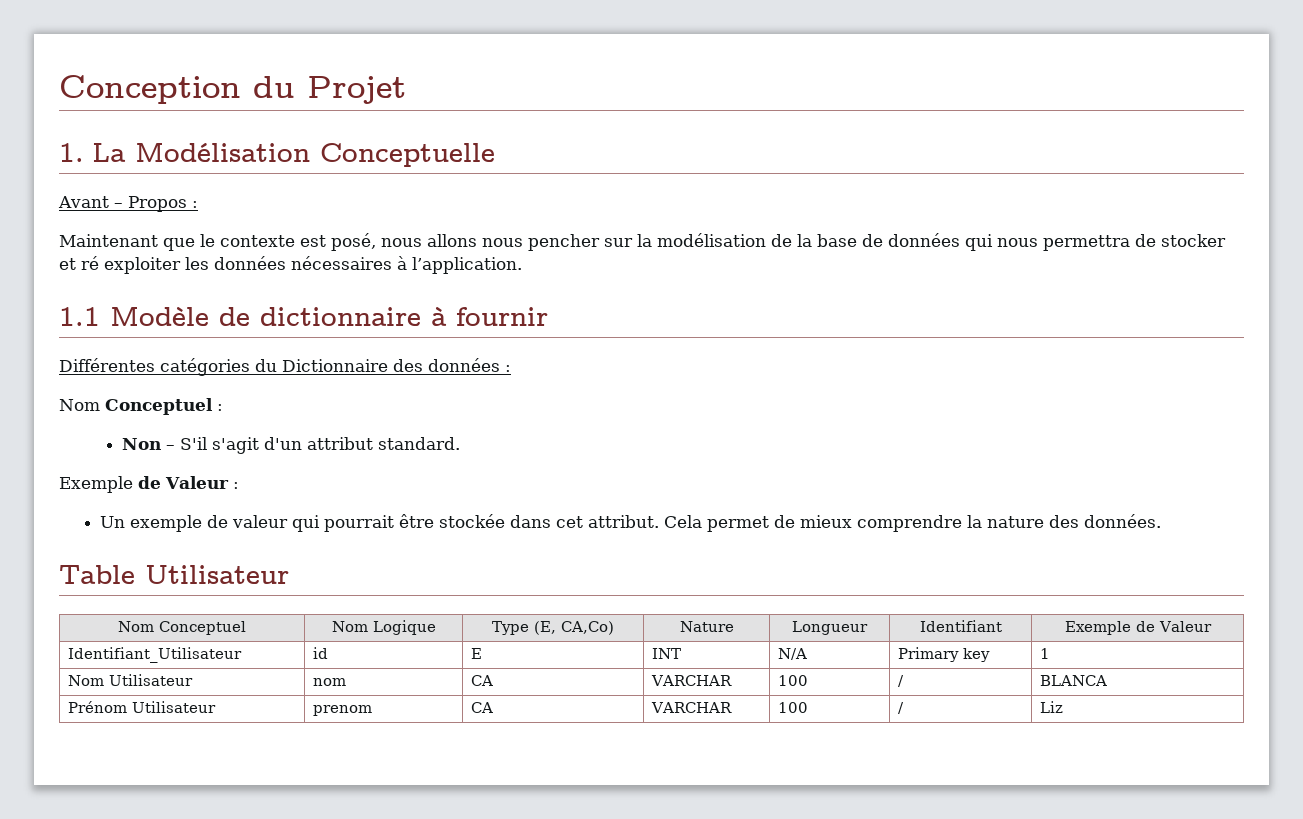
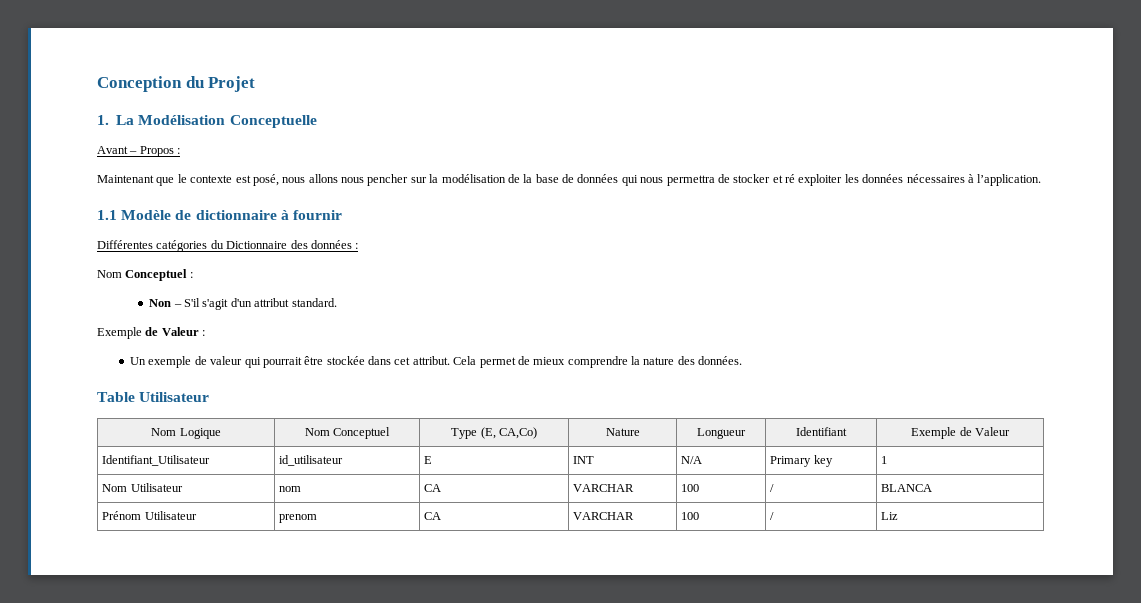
[159,621,246,635] [331,620,436,635] Conceptuel | Nom Logique -> [179,428,221,439] [304,427,391,439] Logique | Nom Conceptuel
[313,647,329,659] id -> [279,455,344,466] id_utilisateur

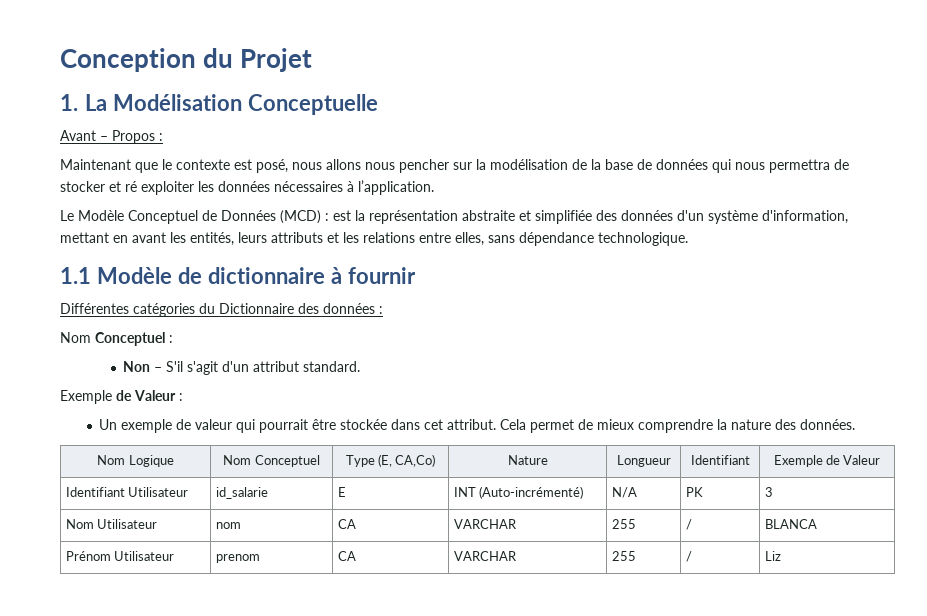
(1042, 180) none -> [60,210,848,224] [60,232,688,246] // Le Modèle Conceptuel de Données (MCD) : est la représentation abstraite et simplifiée des données d'un système d'information, mettant en avant les entités, leurs attributs et les relations entre elles, sans dépendance technologique.
[97,392,210,402] // Table Utilisateur -> (856, 424) none
[102,455,211,466] [279,455,344,466] Identifiant_Utilisateur | id_utilisateur -> [65,487,188,497] [215,487,268,499] Identifiant Utilisateur | id_salarie
(595, 460) none -> [478,486,583,499] (Auto-incrémenté)
[770,455,833,467] [881,456,888,464] Primary key | 1 -> [685,487,703,497] [764,487,773,497] PK | 3
[681,484,700,492] 100 -> [611,519,636,529] 255
[681,512,700,520] 100 -> [611,551,636,561] 255

